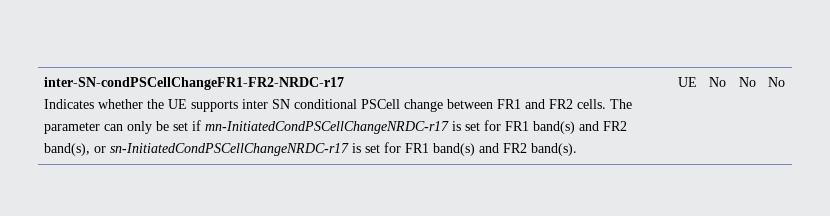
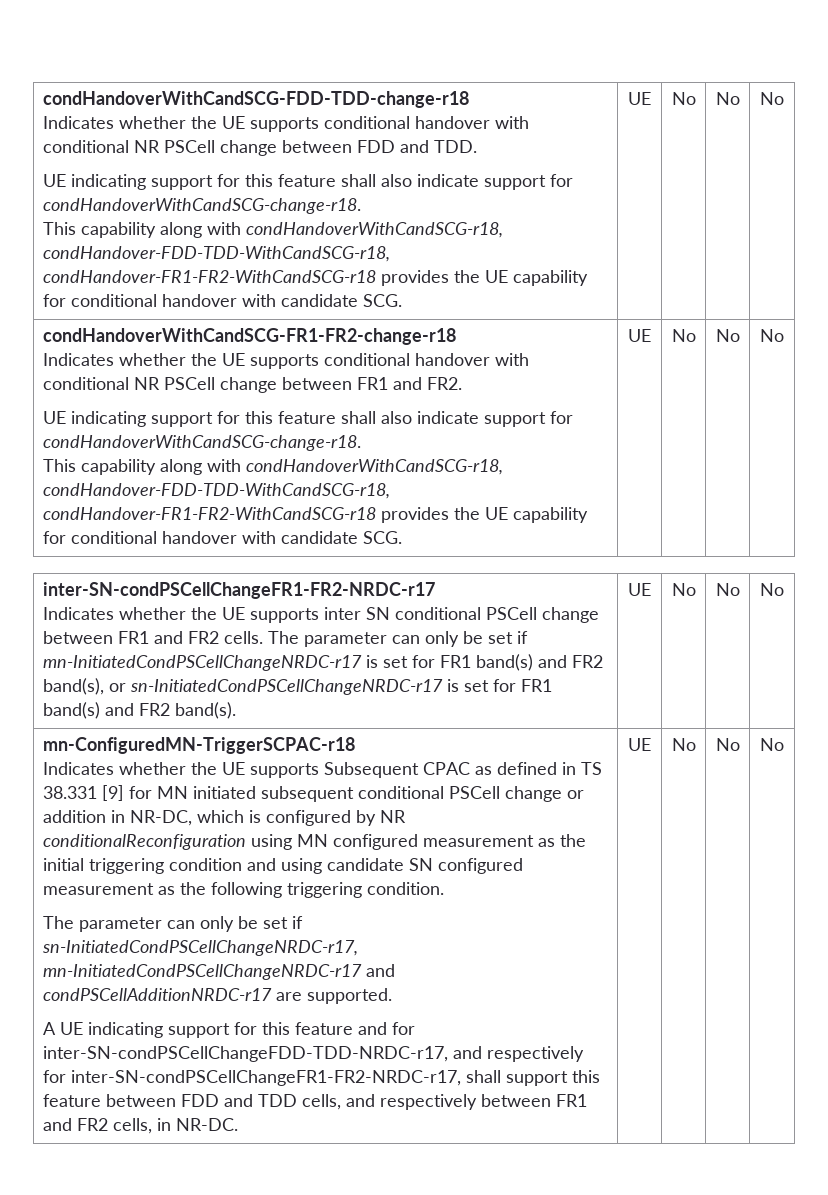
(43, 83) none -> [42,91,469,108] [42,116,529,132] [42,140,477,156] [42,174,573,190] [42,198,361,214] [42,222,503,238] [42,246,390,262] [42,270,588,286] [42,294,402,307] [628,92,651,105] [671,92,696,105] [715,92,740,105] [760,92,784,105] [42,328,456,345] [42,353,529,369] [42,377,462,393] [42,411,573,427] [42,435,361,451] [42,459,503,475] [42,483,390,499] [42,507,588,523] [42,531,402,544] [628,329,651,342] [671,329,696,342] [715,329,740,342] [760,329,784,342] condHandoverWithCandSCG-FDD-TDD-change-r18 // Indicates whether the UE supports conditional handover with conditional NR PSCell change between FDD and TDD. // UE indicating support for this feature shall also indicate support for condHandoverWithCandSCG-change-r18. // This capability along with condHandoverWithCandSCG-r18, condHandover-FDD-TDD-WithCandSCG-r18, condHandover-FR1-FR2-WithCandSCG-r18 provides the UE capability for conditional handover with candidate SCG. | UE | No | No | No // condHandoverWithCandSCG-FR1-FR2-change-r18 // Indicates whether the UE supports conditional handover with conditional NR PSCell change between FR1 and FR2. // UE indicating support for this feature shall also indicate support for condHandoverWithCandSCG-change-r18. // This capability along with condHandoverWithCandSCG-r18, condHandover-FDD-TDD-WithCandSCG-r18, condHandover-FR1-FR2-WithCandSCG-r18 provides the UE capability for conditional handover with candidate SCG. | UE | No | No | No //
(785, 82) none -> [42,737,355,754] [42,762,602,778] [42,785,584,802] [42,810,406,826] [42,834,586,850] [42,858,523,874] [42,882,444,898] [42,916,303,932] [41,940,358,956] [42,964,395,980] [42,988,392,1004] [42,1022,415,1038] [42,1046,584,1062] [42,1070,600,1086] [42,1094,587,1110] [42,1118,238,1134] [628,738,651,751] [671,738,696,751] [715,738,740,751] [760,738,784,751] // mn-ConfiguredMN-TriggerSCPAC-r18 // Indicates whether the UE supports Subsequent CPAC as defined in TS 38.331 [9] for MN initiated subsequent conditional PSCell change or addition in NR-DC, which is configured by NR conditionalReconfiguration using MN configured measurement as the initial triggering condition and using candidate SN configured measurement as the following triggering condition. // The parameter can only be set if sn-InitiatedCondPSCellChangeNRDC-r17, mn-InitiatedCondPSCellChangeNRDC-r17 and condPSCellAdditionNRDC-r17 are supported. // A UE indicating support for this feature and for inter-SN-condPSCellChangeFDD-TDD-NRDC-r17, and respectively for inter-SN-condPSCellChangeFR1-FR2-NRDC-r17, shall support this feature between FDD and TDD cells, and respectively between FR1 and FR2 cells, in NR-DC. | UE | No | No | No

